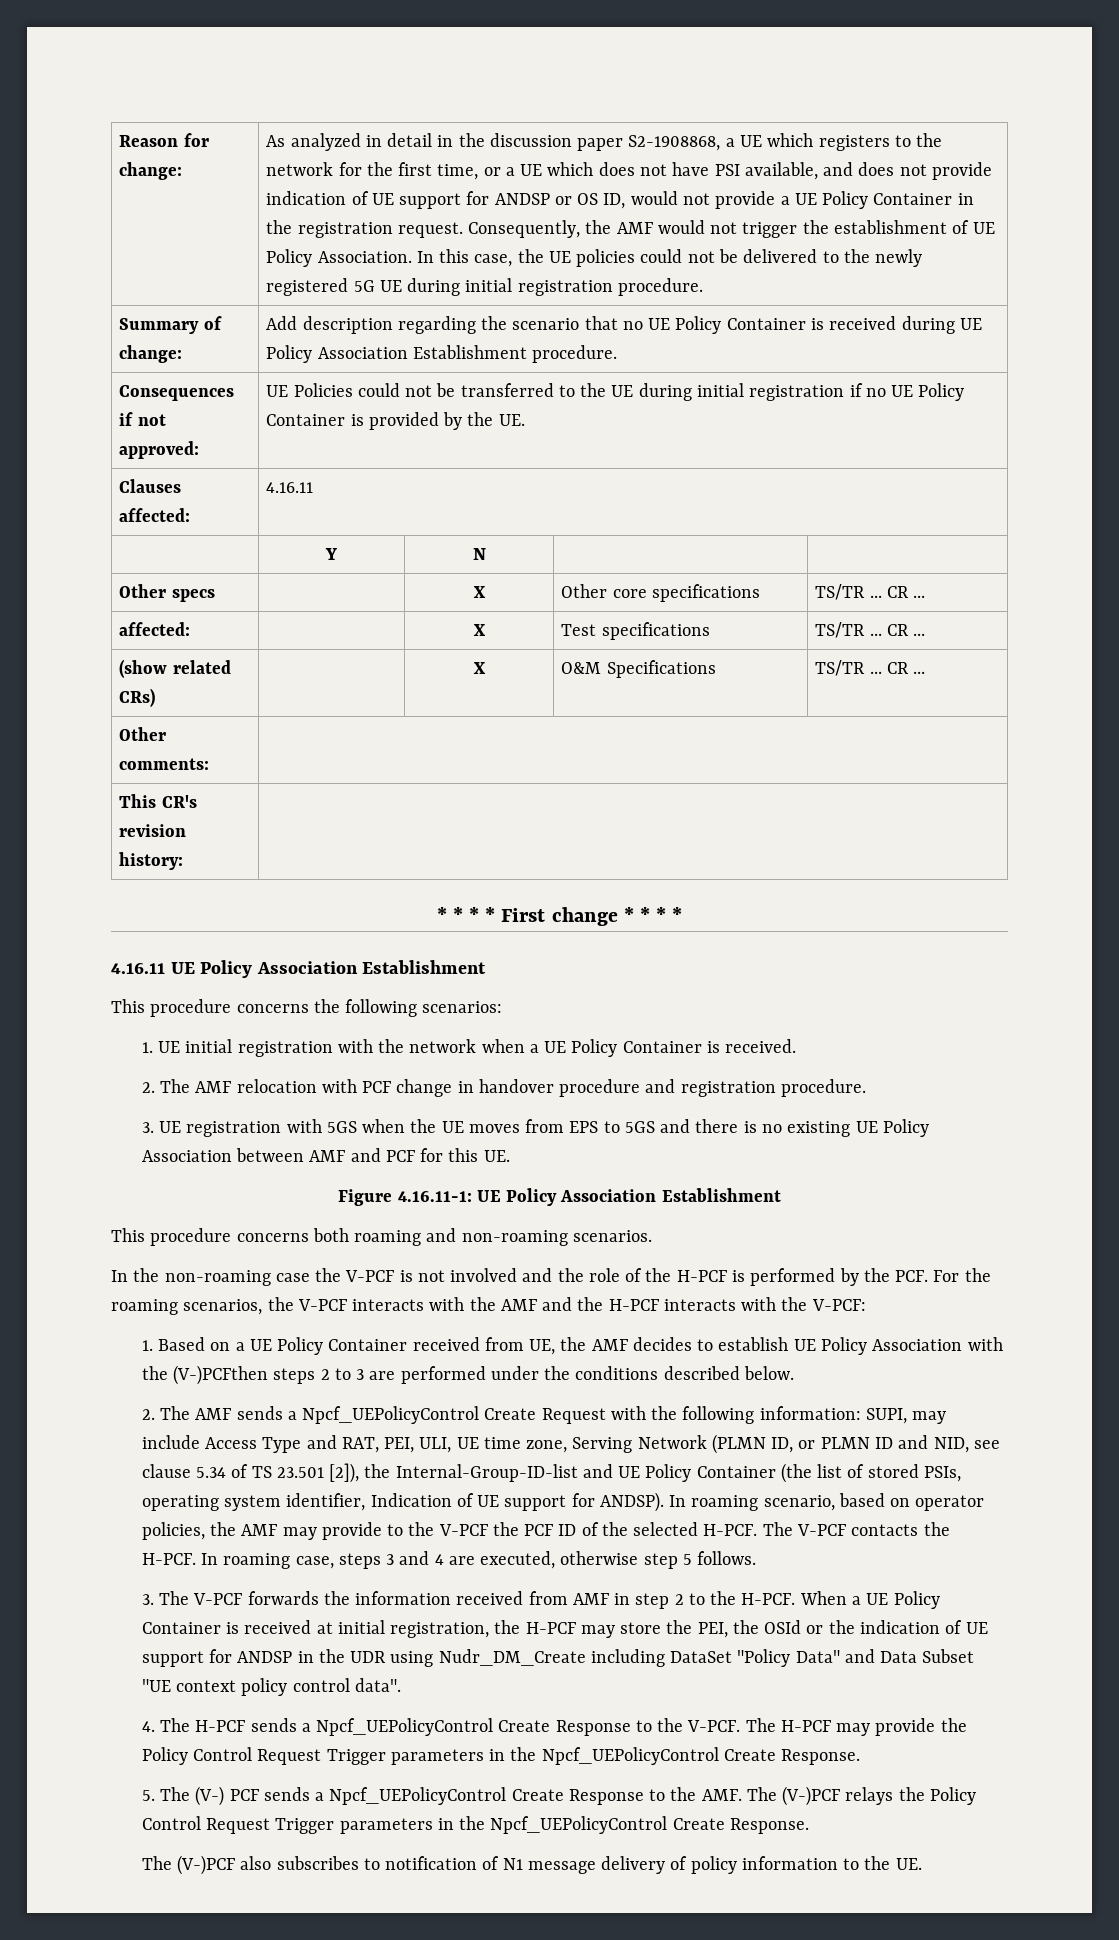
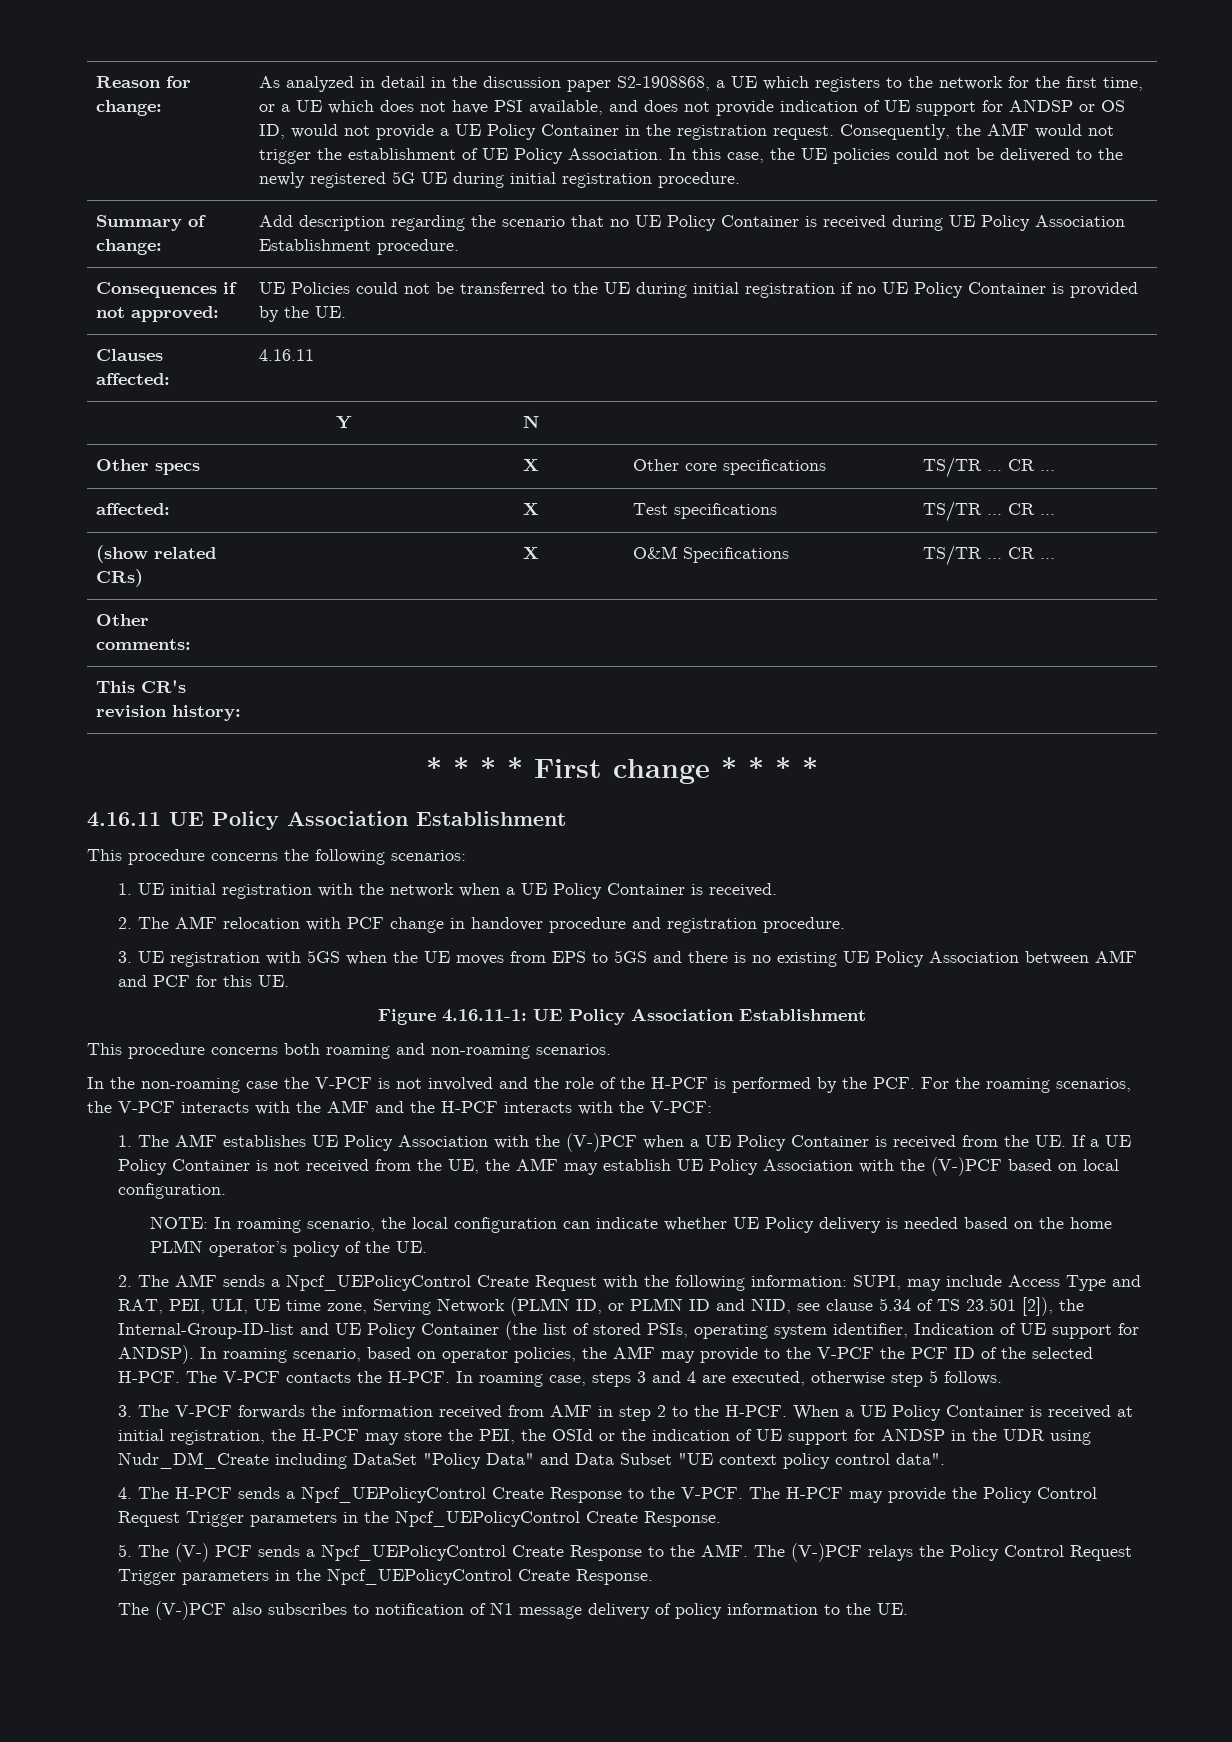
[157,1337,524,1355] Based on a UE Policy Container received from -> [138,1133,1132,1152] [118,1159,443,1175] The AMF establishes UE Policy Association with the (V-)PCF when a UE Policy Container is received from the UE. If a UE Policy Container is not received from the
[632,1337,714,1351] decides to -> [564,1163,599,1175] may
[172,1365,794,1385] (V-)PCFthen steps 2 to 3 are performed under the conditions described below. -> [931,1157,1120,1176] [118,1183,227,1199] [149,1216,1112,1233] [149,1240,427,1257] (V-)PCF based on local configuration. // NOTE: In roaming scenario, the local configuration can indicate whether UE Policy delivery is needed based on the home PLMN operator’s policy of the UE.

